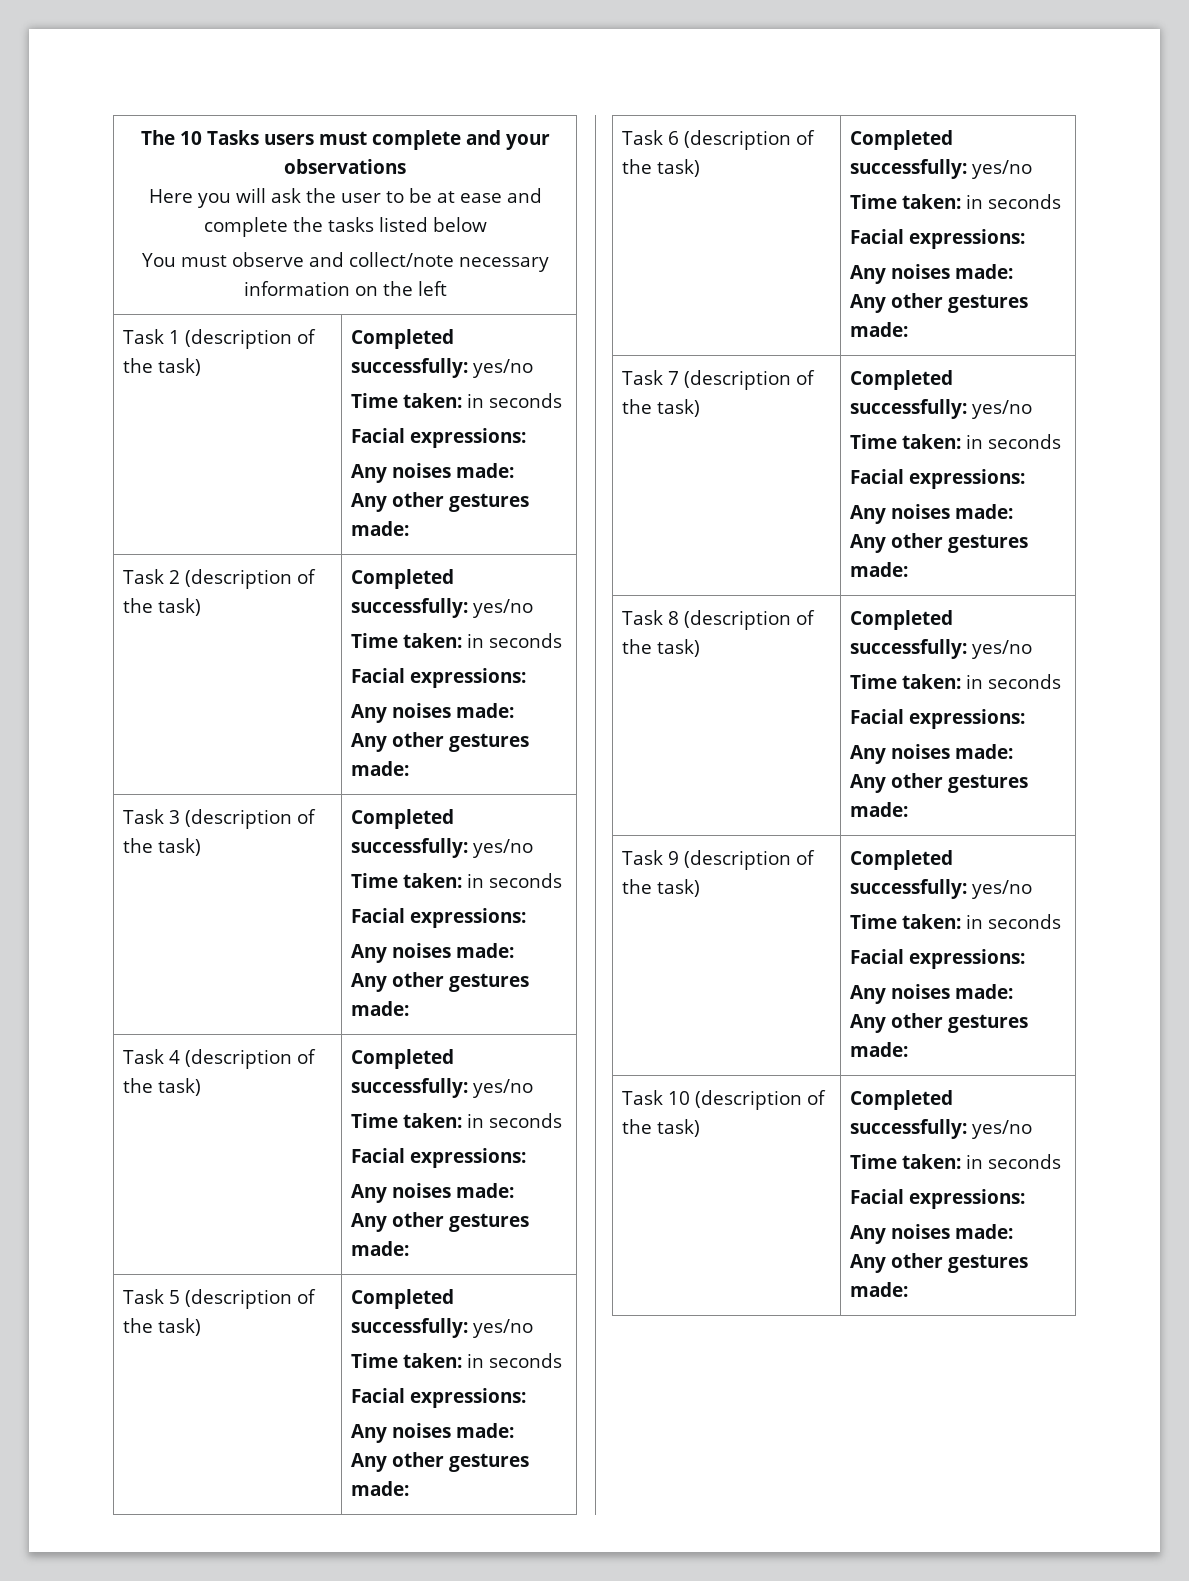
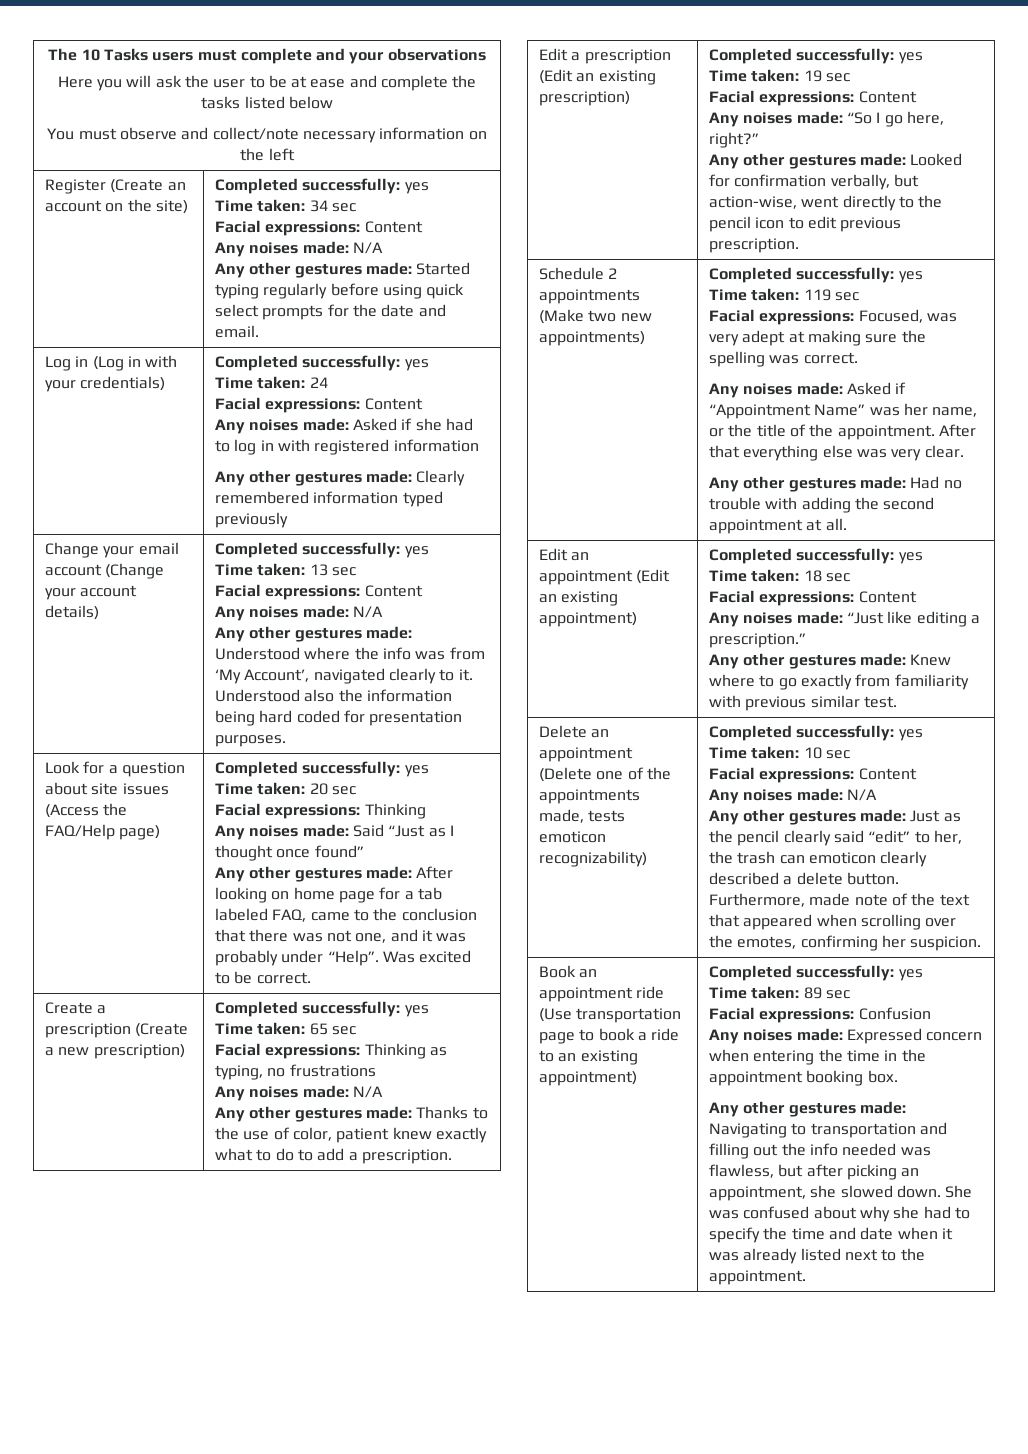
[122,329,316,349] [122,358,201,376] [350,329,454,349] [350,358,533,378] [350,393,562,408] [350,428,526,448] [350,463,514,483] [350,492,529,512] [350,521,409,536] [122,569,316,589] [122,598,201,616] [350,569,454,589] [350,598,533,618] [350,633,562,648] [350,668,526,688] [350,703,514,723] [350,732,529,752] [350,761,409,776] [122,809,316,829] [122,838,201,856] [350,809,454,829] [350,838,533,858] [350,873,562,888] [350,908,526,928] [350,943,514,963] [350,972,529,992] [350,1001,409,1016] [122,1049,316,1069] [122,1078,201,1096] [350,1049,454,1069] [350,1078,533,1098] [350,1113,562,1128] [350,1148,526,1168] [350,1183,514,1203] [350,1212,529,1232] [350,1241,409,1256] [122,1289,316,1309] [122,1318,201,1336] [350,1289,454,1309] [350,1318,533,1338] [350,1353,562,1368] [350,1388,526,1408] [350,1423,514,1443] [350,1452,529,1472] [350,1481,409,1496] [621,130,815,150] [621,159,700,177] [849,130,953,150] [849,159,1032,179] [849,194,1061,209] [849,229,1025,249] [849,264,1013,284] [849,293,1028,313] [849,322,908,337] [621,370,815,390] [621,399,700,417] [849,370,953,390] [849,399,1032,419] [849,434,1061,449] [849,469,1025,489] [849,504,1013,524] [849,533,1028,553] [849,562,908,577] [621,610,815,630] [621,639,700,657] [849,610,953,630] [849,639,1032,659] [849,674,1061,689] [849,709,1025,729] [849,744,1013,764] [849,773,1028,793] [849,802,908,817] [621,850,815,870] [621,879,700,897] [849,850,953,870] [849,879,1032,899] [849,914,1061,929] [849,949,1025,969] [849,984,1013,1004] [849,1013,1028,1033] [849,1042,908,1057] [621,1090,826,1110] [621,1119,700,1137] [849,1090,953,1110] [849,1119,1032,1139] [849,1154,1061,1169] [849,1189,1025,1209] [849,1224,1013,1244] [849,1253,1028,1273] [849,1282,908,1297] Task 1 (description of the task) | Completed successfully: yes/no // Time taken: in seconds // Facial expressions: // Any noises made: // Any other gestures made: // Task 2 (description of the task) | Completed successfully: yes/no // Time taken: in seconds // Facial expressions: // Any noises made: // Any other gestures made: // Task 3 (description of the task) | Completed successfully: yes/no // Time taken: in seconds // Facial expressions: // Any noises made: // Any other gestures made: // Task 4 (description of the task) | Completed successfully: yes/no // Time taken: in seconds // Facial expressions: // Any noises made: // Any other gestures made: // Task 5 (description of the task) | Completed successfully: yes/no // Time taken: in seconds // Facial expressions: // Any noises made: // Any other gestures made: // Task 6 (description of the task) | Completed successfully: yes/no // Time taken: in seconds // Facial expressions: // Any noises made: // Any other gestures made: // Task 7 (description of the task) | Completed successfully: yes/no // Time taken: in seconds // Facial expressions: // Any noises made: // Any other gestures made: // Task 8 (description of the task) | Completed successfully: yes/no // Time taken: in seconds // Facial expressions: // Any noises made: // Any other gestures made: // Task 9 (description of the task) | Completed successfully: yes/no // Time taken: in seconds // Facial expressions: // Any noises made: // Any other gestures made: // Task 10 (description of the task) | Completed successfully: yes/no // Time taken: in seconds // Facial expressions: // Any noises made: // Any other gestures made: -> [45,179,186,194] [45,199,188,214] [215,178,429,194] [215,199,356,212] [215,220,423,236] [215,241,383,257] [215,262,471,278] [215,283,465,299] [215,304,446,320] [215,325,260,338] [45,355,178,371] [45,376,166,392] [215,355,429,371] [215,376,328,389] [215,397,423,413] [215,418,473,434] [215,439,479,455] [215,470,466,486] [215,491,443,507] [215,512,289,528] [45,542,179,558] [45,563,165,579] [45,585,138,600] [45,605,100,620] [215,542,429,558] [215,563,356,576] [215,584,423,600] [215,605,383,621] [215,626,412,642] [215,647,485,660] [215,668,473,684] [215,689,452,702] [215,710,463,726] [215,735,287,747] [45,761,185,777] [45,782,169,795] [45,803,128,818] [45,824,161,840] [215,761,429,777] [215,782,356,795] [215,803,426,819] [215,824,454,840] [215,845,364,861] [215,866,454,882] [215,887,442,903] [215,908,477,922] [215,929,467,943] [215,950,472,966] [215,971,311,984] [45,1002,107,1014] [45,1023,189,1038] [45,1044,185,1059] [215,1001,429,1017] [215,1022,356,1035] [215,1043,447,1059] [215,1064,376,1080] [215,1085,383,1101] [215,1106,488,1122] [215,1127,487,1143] [215,1148,452,1164] [539,48,671,64] [539,69,656,85] [539,91,631,106] [709,48,923,64] [709,69,850,82] [709,90,917,106] [709,111,944,127] [709,132,760,148] [709,153,963,169] [709,174,919,190] [709,195,943,211] [709,216,902,232] [709,238,800,253] [539,267,618,280] [539,289,641,304] [539,309,652,324] [539,331,646,346] [709,267,923,283] [709,288,859,301] [709,309,957,325] [709,330,926,346] [709,351,858,367] [709,382,907,398] [709,403,978,419] [709,424,976,440] [709,445,964,461] [709,476,962,492] [709,497,935,513] [709,518,847,534] [539,548,590,561] [539,569,671,585] [539,591,619,606] [539,612,638,627] [709,548,923,564] [709,569,850,582] [709,590,917,606] [709,611,980,627] [709,633,807,648] [709,653,952,669] [709,674,969,690] [709,695,897,711] [539,725,610,738] [539,747,634,762] [539,767,671,782] [539,789,641,804] [539,809,626,823] [539,831,607,843] [539,851,648,867] [709,725,923,741] [709,746,850,759] [709,767,917,783] [709,788,877,804] [709,809,961,825] [709,830,962,846] [709,851,928,867] [709,872,899,885] [709,893,970,907] [709,914,957,930] [709,935,982,951] [539,965,598,978] [539,986,665,1002] [539,1008,682,1023] [539,1028,680,1044] [539,1050,638,1065] [539,1071,638,1086] [709,965,923,981] [709,986,850,999] [709,1007,931,1023] [709,1028,983,1044] [709,1049,926,1065] [709,1070,898,1086] [709,1101,906,1117] [709,1122,947,1138] [709,1143,931,1159] [709,1164,920,1180] [709,1185,973,1201] [709,1206,970,1222] [709,1227,953,1243] [709,1248,925,1264] [709,1270,807,1285] Register (Create an account on the site) | Completed successfully: yes // Time taken: 34 sec // Facial expressions: Content // Any noises made: N/A // Any other gestures made: Started typing regularly before using quick select prompts for the date and email. // Log in (Log in with your credentials) | Completed successfully: yes // Time taken: 24 // Facial expressions: Content // Any noises made: Asked if she had to log in with registered information // Any other gestures made: Clearly remembered information typed previously // Change your email account (Change your account details) | Completed successfully: yes // Time taken: 13 sec // Facial expressions: Content // Any noises made: N/A // Any other gestures made: Understood where the info was from ‘My Account’, navigated clearly to it. Understood also the information being hard coded for presentation purposes. // Look for a question about site issues (Access the FAQ/Help page) | Completed successfully: yes // Time taken: 20 sec // Facial expressions: Thinking // Any noises made: Said “Just as I thought once found” // Any other gestures made: After looking on home page for a tab labeled FAQ, came to the conclusion that there was not one, and it was probably under “Help”. Was excited to be correct. // Create a prescription (Create a new prescription) | Completed successfully: yes // Time taken: 65 sec // Facial expressions: Thinking as typing, no frustrations // Any noises made: N/A // Any other gestures made: Thanks to the use of color, patient knew exactly what to do to add a prescription. // Edit a prescription (Edit an existing prescription) | Completed successfully: yes // Time taken: 19 sec // Facial expressions: Content // Any noises made: “So I go here, right?” // Any other gestures made: Looked for confirmation verbally, but action-wise, went directly to the pencil icon to edit previous prescription. // Schedule 2 appointments (Make two new appointments) | Completed successfully: yes // Time taken: 119 sec // Facial expressions: Focused, was very adept at making sure the spelling was correct. // Any noises made: Asked if “Appointment Name” was her name, or the title of the appointment. After that everything else was very clear. // Any other gestures made: Had no trouble with adding the second appointment at all. // Edit an appointment (Edit an existing appointment) | Completed successfully: yes // Time taken: 18 sec // Facial expressions: Content // Any noises made: “Just like editing a prescription.” // Any other gestures made: Knew where to go exactly from familiarity with previous similar test. // Delete an appointment (Delete one of the appointments made, tests emoticon recognizability) | Completed successfully: yes // Time taken: 10 sec // Facial expressions: Content // Any noises made: N/A // Any other gestures made: Just as the pencil clearly said “edit” to her, the trash can emoticon clearly described a delete button. Furthermore, made note of the text that appeared when scrolling over the emotes, confirming her suspicion. // Book an appointment ride (Use transportation page to book a ride to an existing appointment) | Completed successfully: yes // Time taken: 89 sec // Facial expressions: Confusion // Any noises made: Expressed concern when entering the time in the appointment booking box. // Any other gestures made: Navigating to transportation and filling out the info needed was flawless, but after picking an appointment, she slowed down. She was confused about why she had to specify the time and date when it was already listed next to the appointment.

